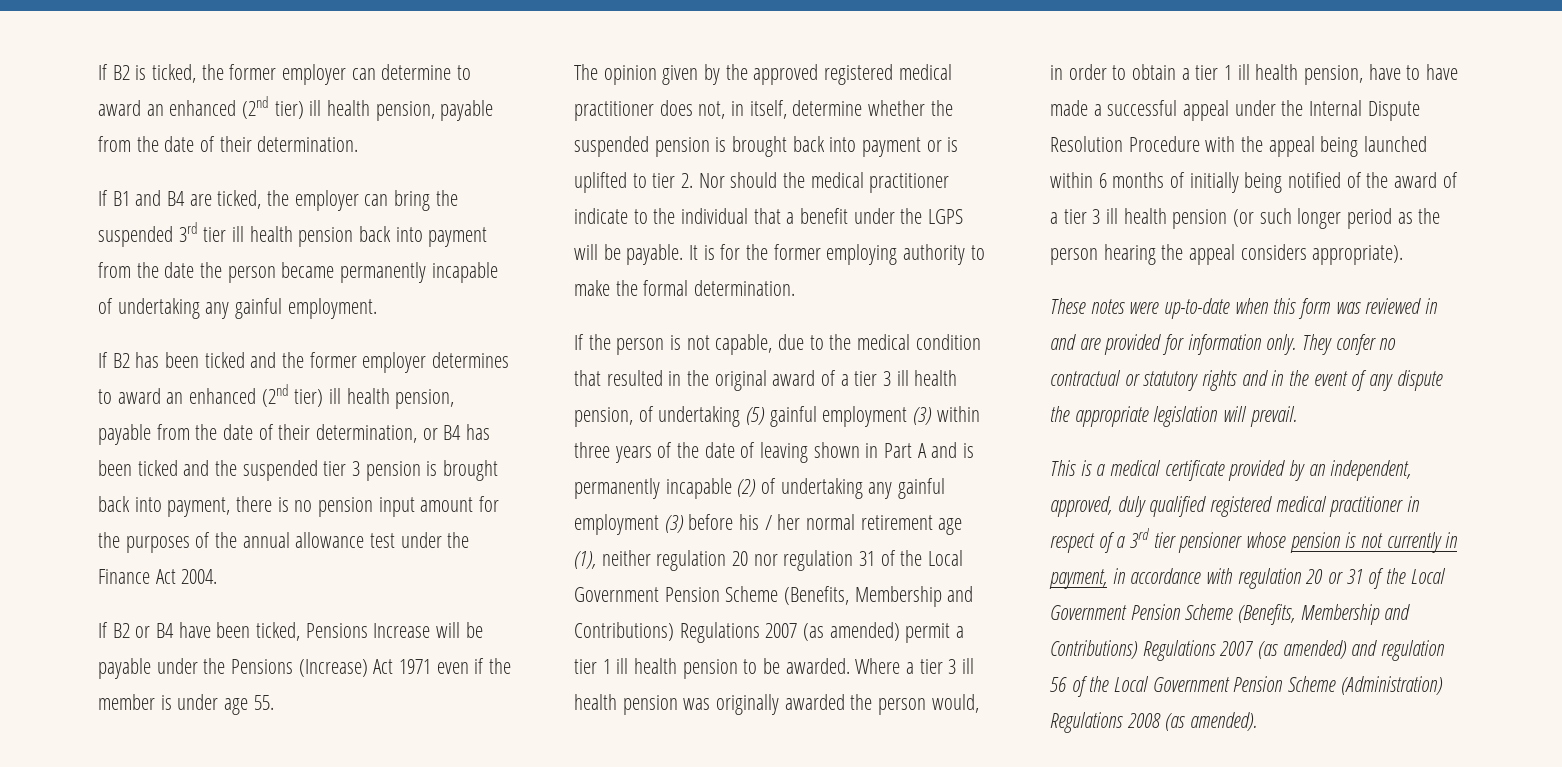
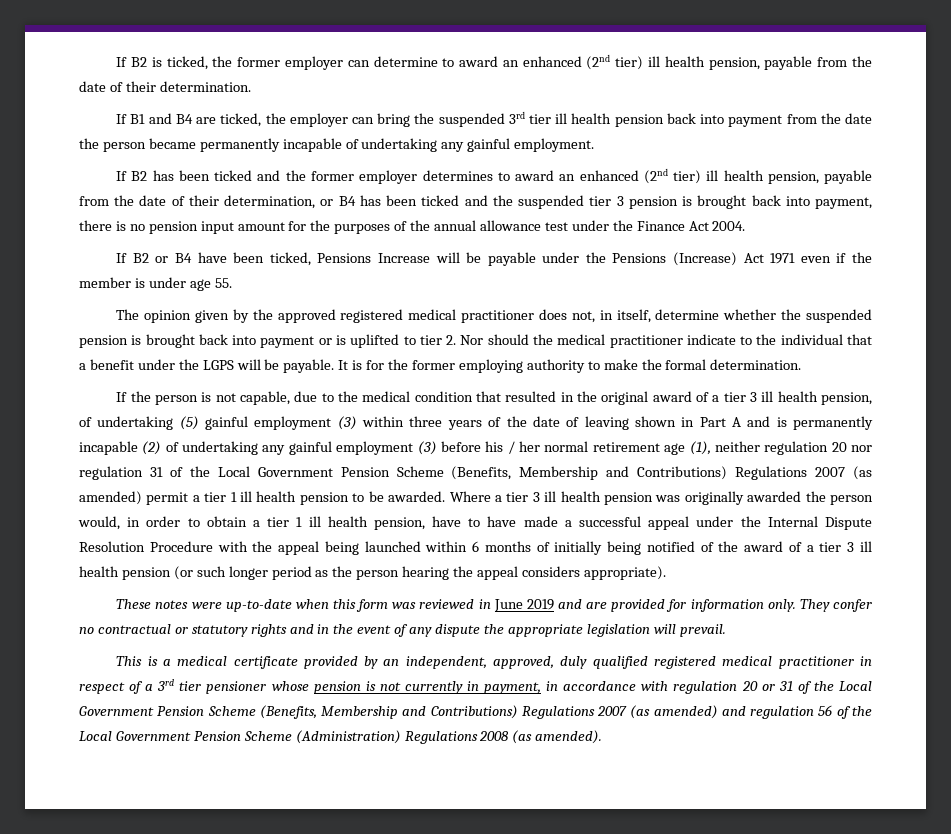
(1438, 306) none -> [493,599,554,612] June 2019

